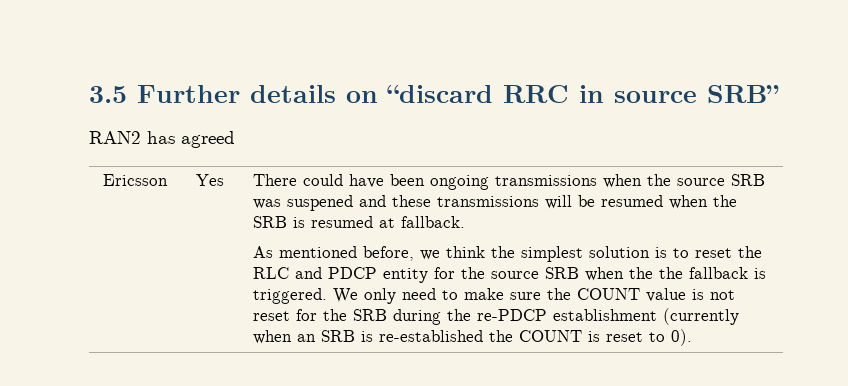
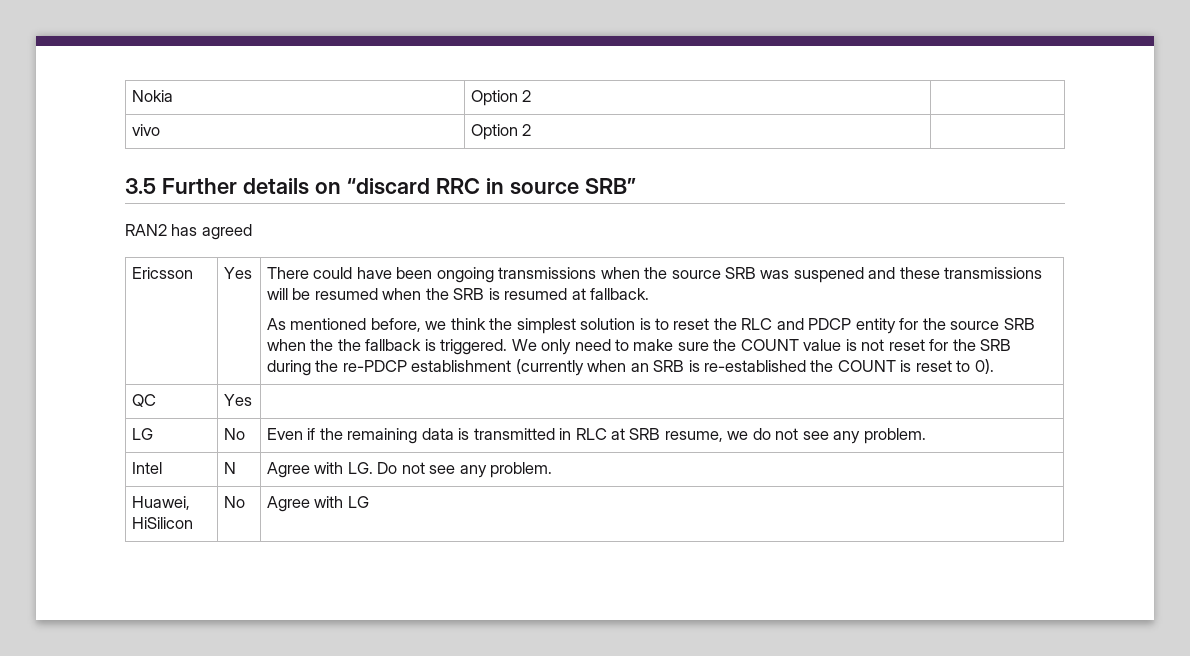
(89, 94) none -> [131,90,173,102] [470,90,532,106] [131,124,160,136] [470,124,532,140] Nokia | Option 2 | // vivo | Option 2 | //
(693, 337) none -> [131,394,156,407] [223,394,252,406] [131,428,153,440] [223,428,245,440] [266,428,926,444] [131,462,162,474] [223,462,236,474] [266,462,553,478] [131,496,190,510] [131,517,193,529] [223,496,245,508] [266,496,369,512] // QC | Yes | // LG | No | Even if the remaining data is transmitted in RLC at SRB resume, we do not see any problem. // Intel | N | Agree with LG. Do not see any problem. // Huawei, HiSilicon | No | Agree with LG

